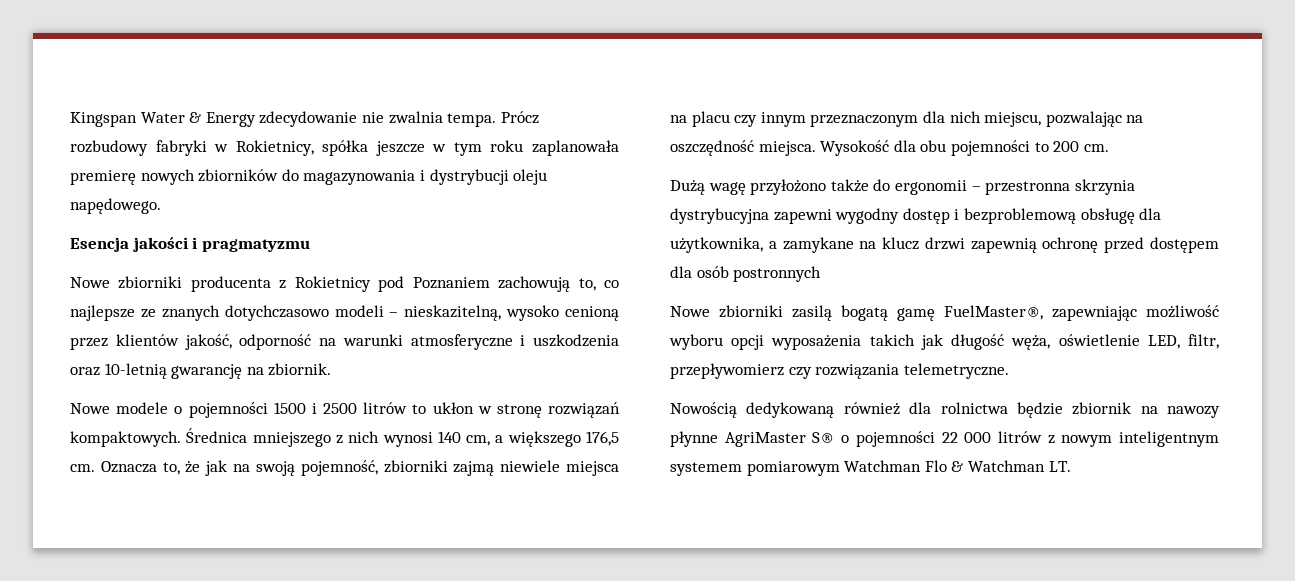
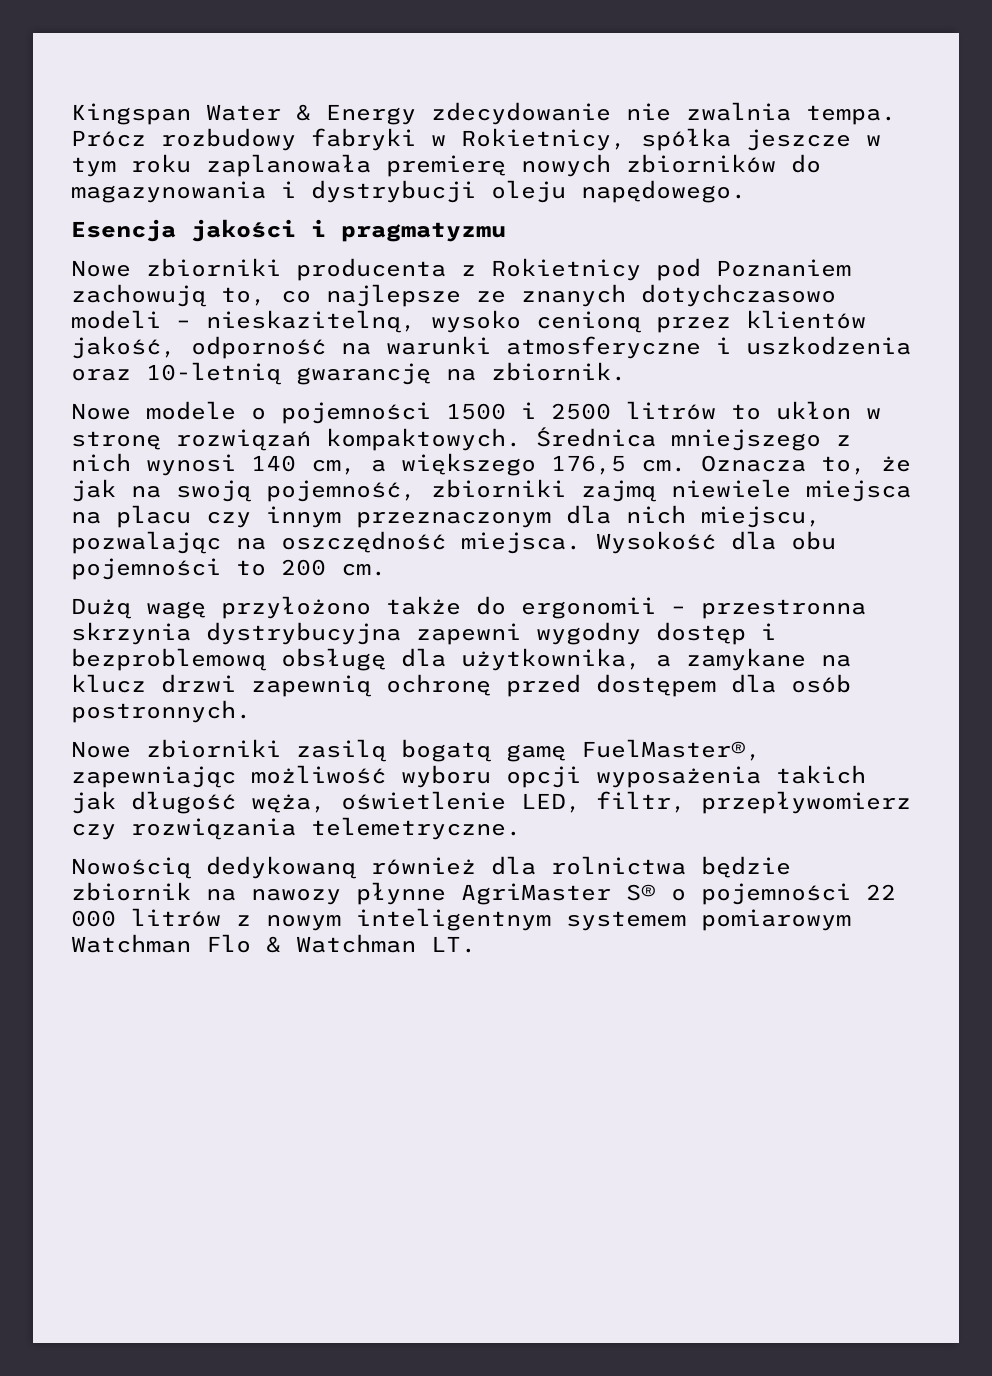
[733,266,822,282] postronnych -> [71,700,251,723] postronnych.

